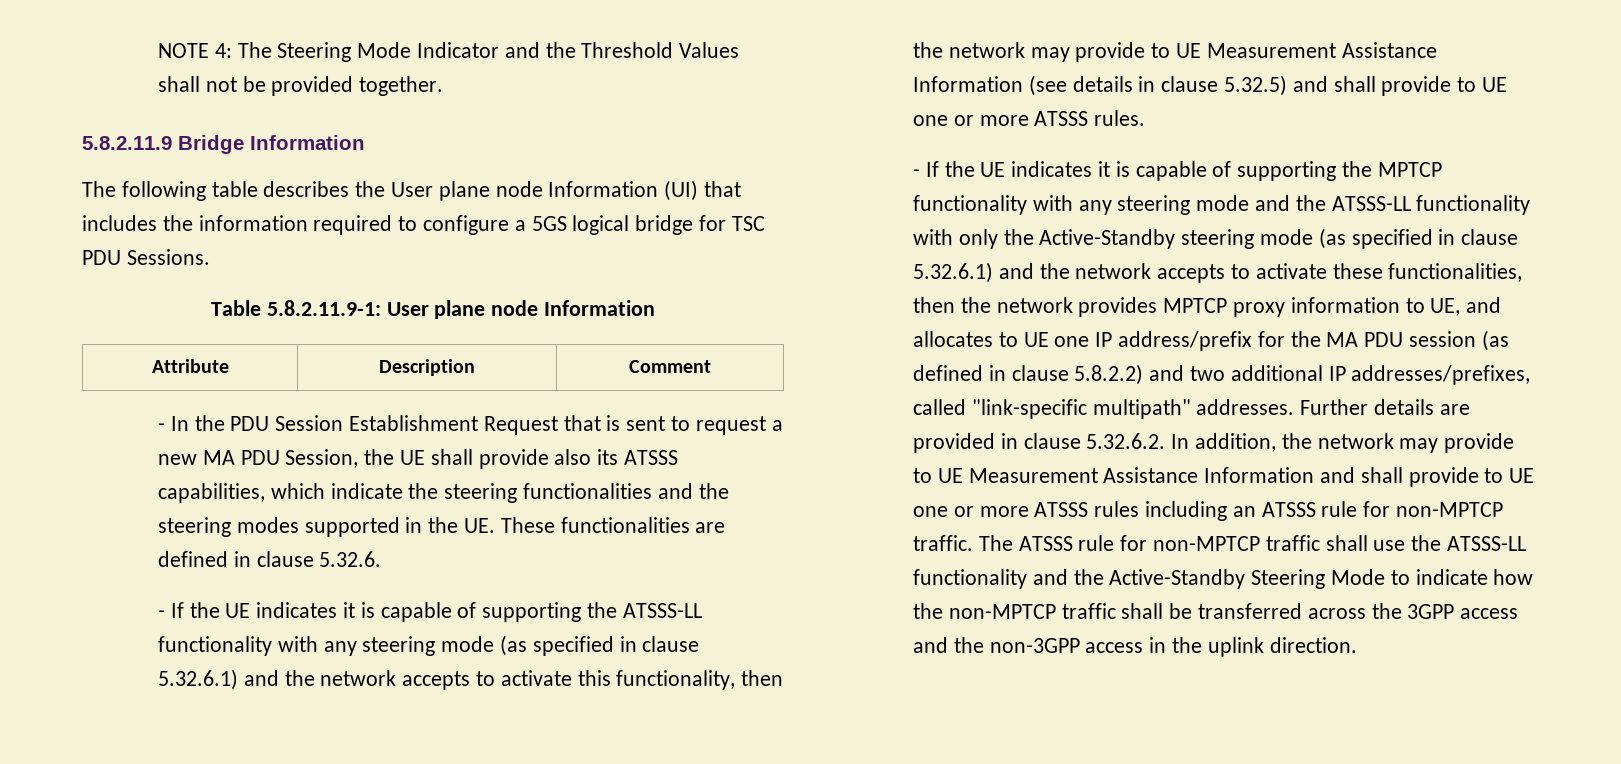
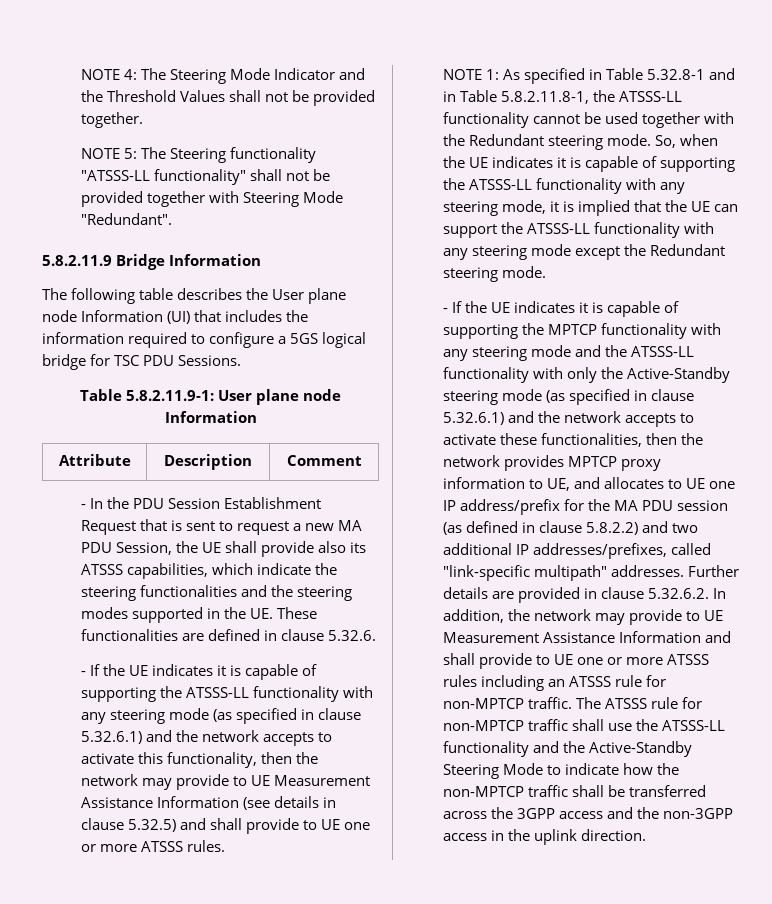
(444, 86) none -> [80,147,317,163] [80,169,330,185] [80,191,344,207] [80,213,172,225] // NOTE 5: The Steering functionality "ATSSS-LL functionality" shall not be provided together with Steering Mode "Redundant".
(1146, 118) none -> [442,68,736,84] [442,90,683,104] [442,112,735,128] [442,134,719,150] [442,156,736,172] [442,178,686,194] [442,200,739,216] [442,222,715,238] [442,244,726,260] [442,266,546,282] // NOTE 1: As specified in Table 5.32.8-1 and in Table 5.8.2.11.8-1, the ATSSS-LL functionality cannot be used together with the Redundant steering mode. So, when the UE indicates it is capable of supporting the ATSSS-LL functionality with any steering mode, it is implied that the UE can support the ATSSS-LL functionality with any steering mode except the Redundant steering mode.

